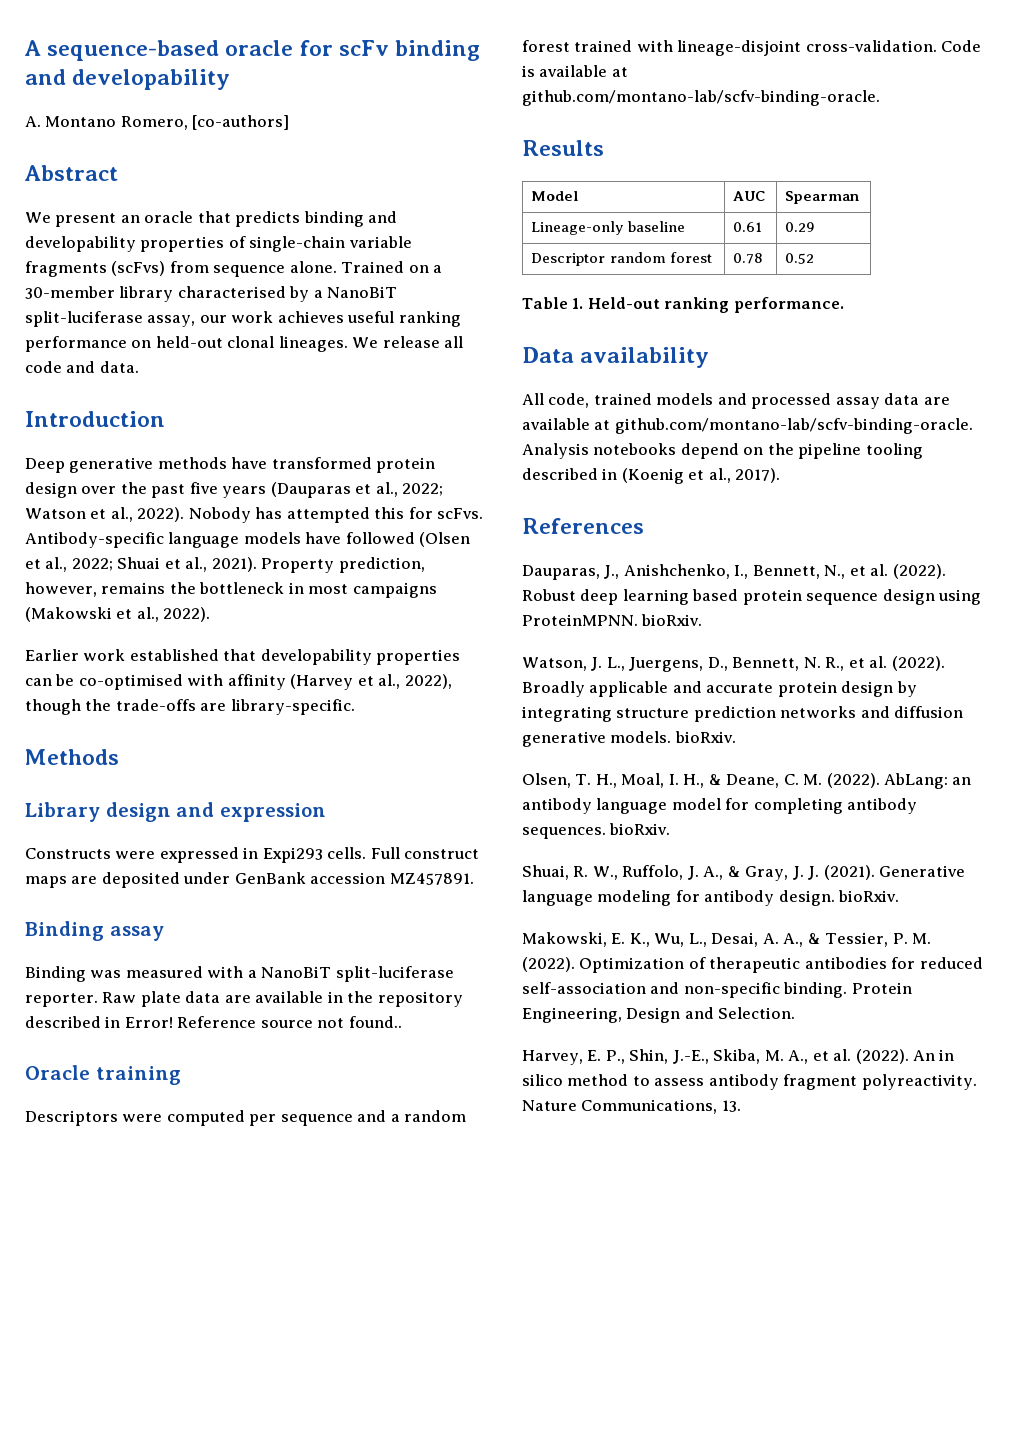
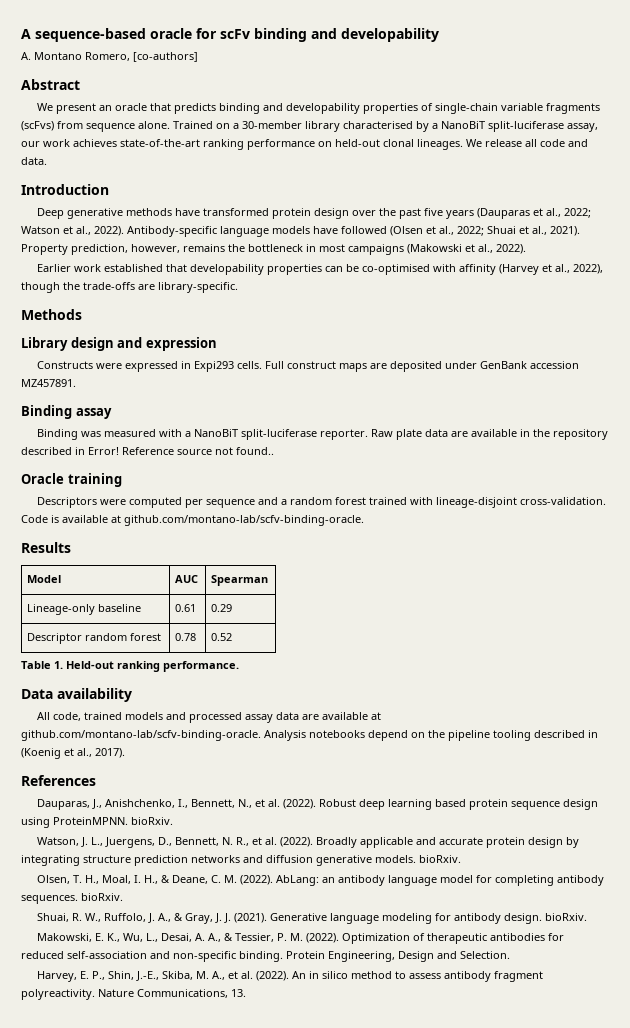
[347,311,395,323] useful -> [120,139,200,147] state-of-the-art
[188,507,484,523] Nobody has attempted this for scFvs. -> (124, 231) none

